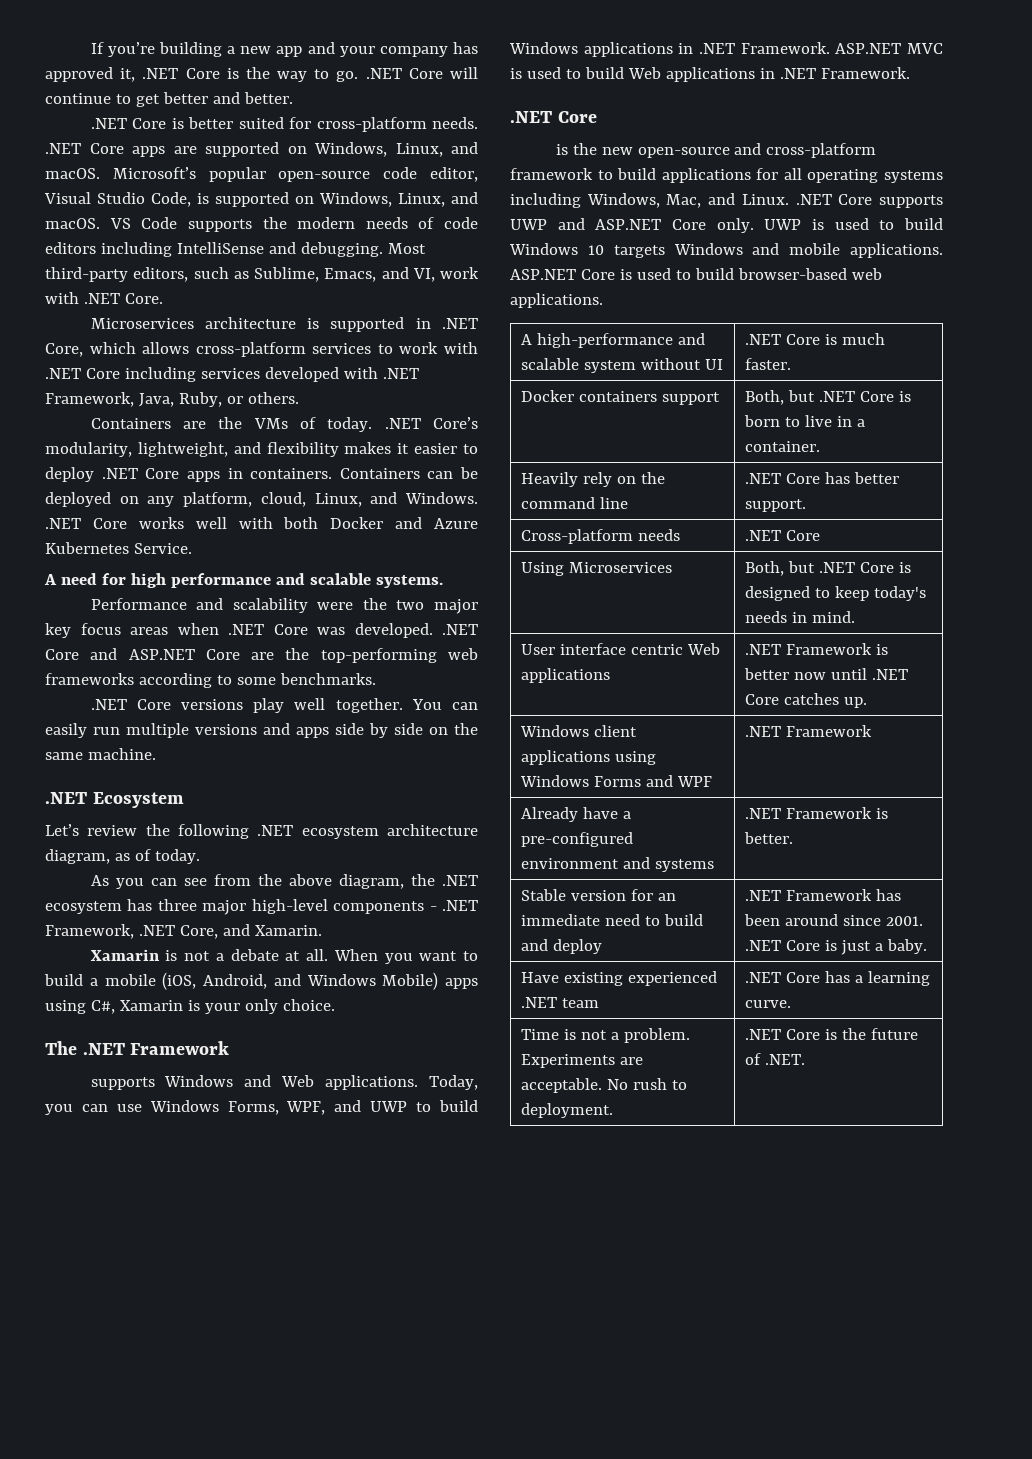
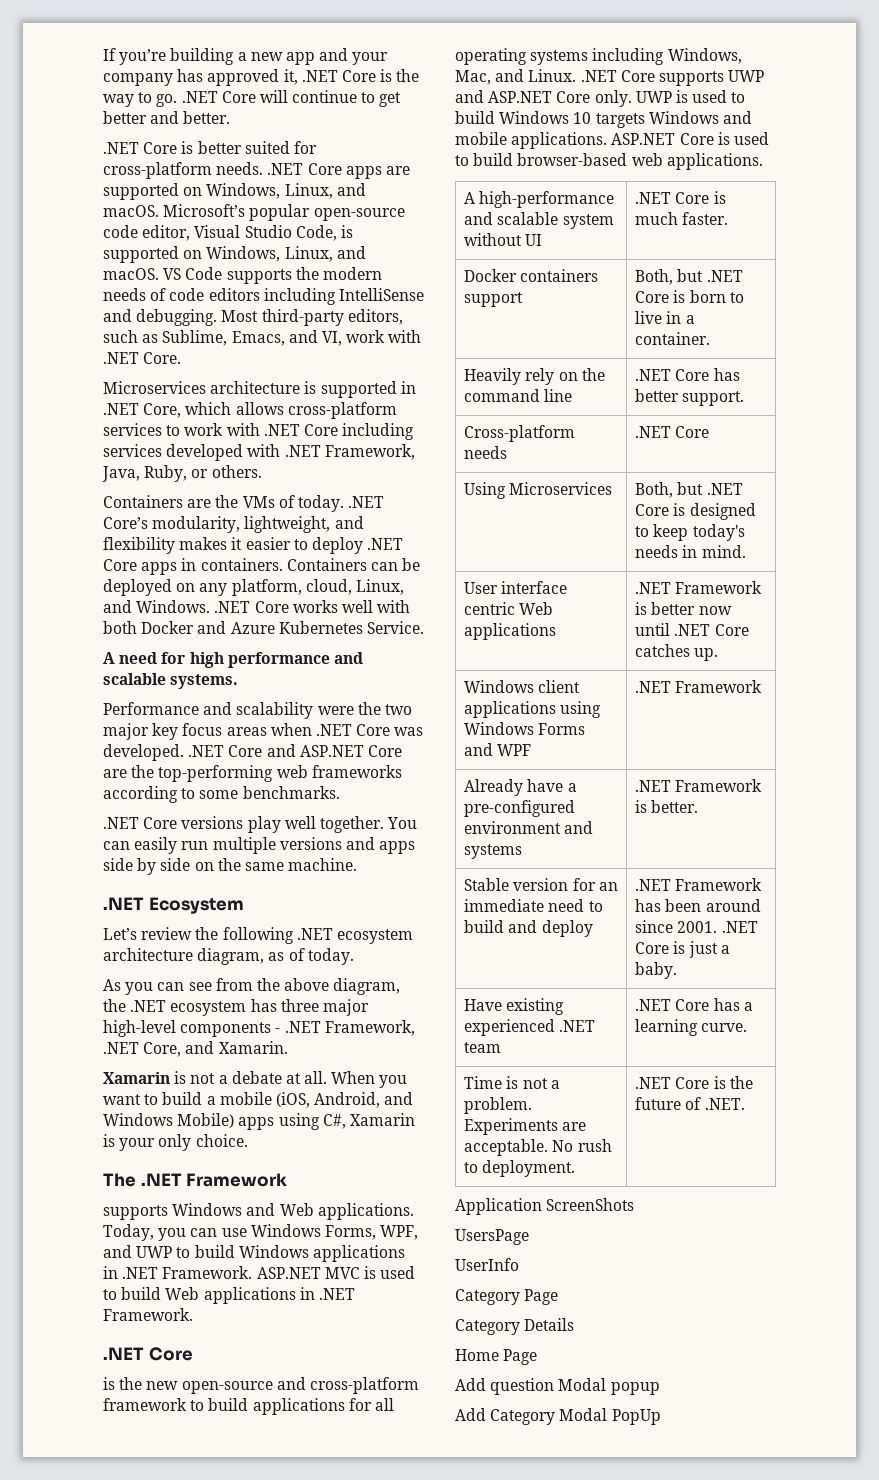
(806, 1059) none -> [455,1198,635,1215] [455,1229,529,1245] [455,1258,519,1271] [455,1289,559,1305] [455,1318,575,1335] [455,1349,538,1365] [455,1378,660,1395] [455,1408,661,1425] // Application ScreenShots // UsersPage // UserInfo // Category Page // Category Details // Home Page // Add question Modal popup // Add Category Modal PopUp

